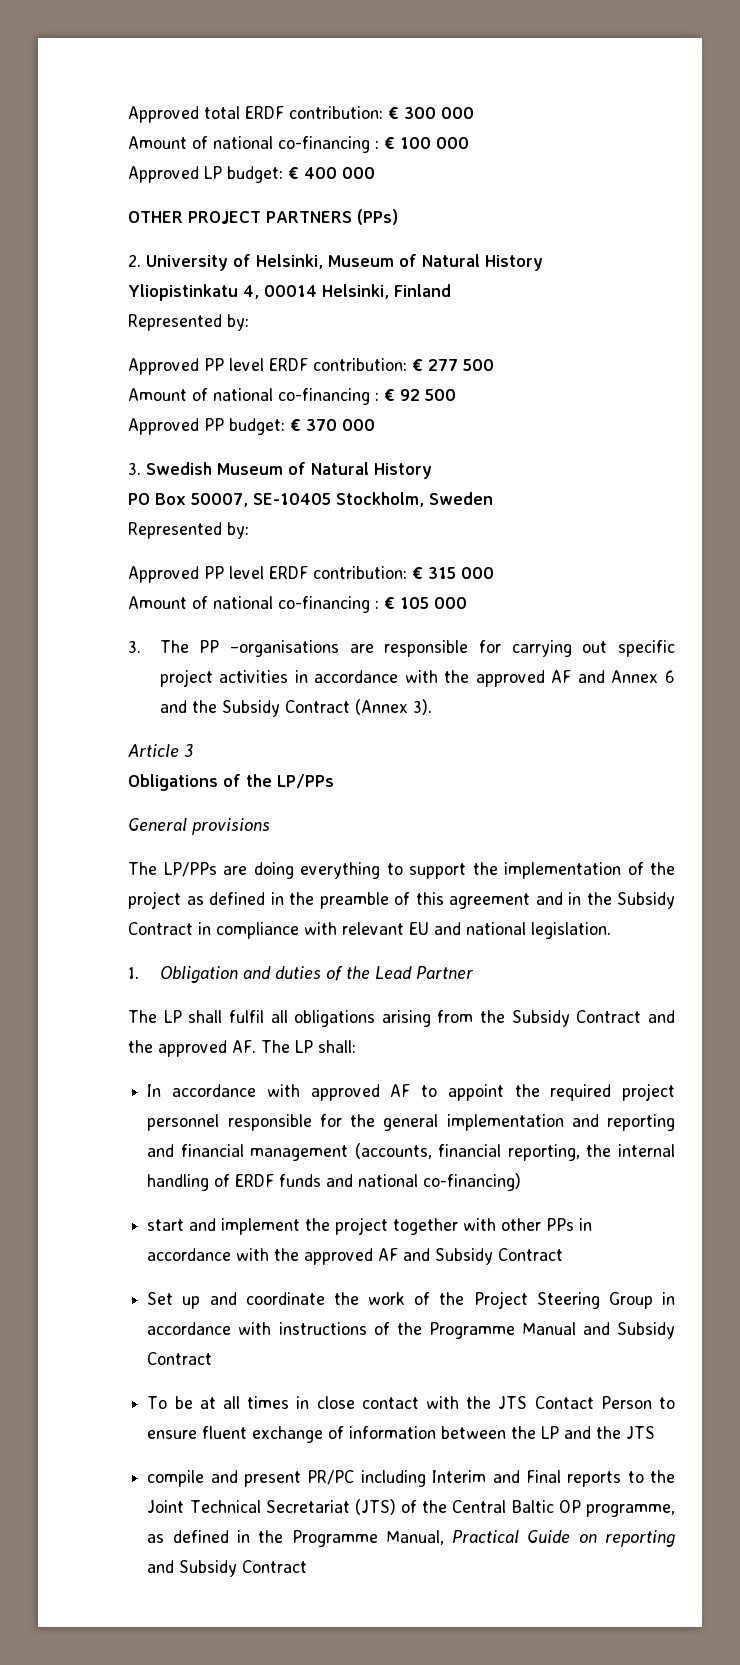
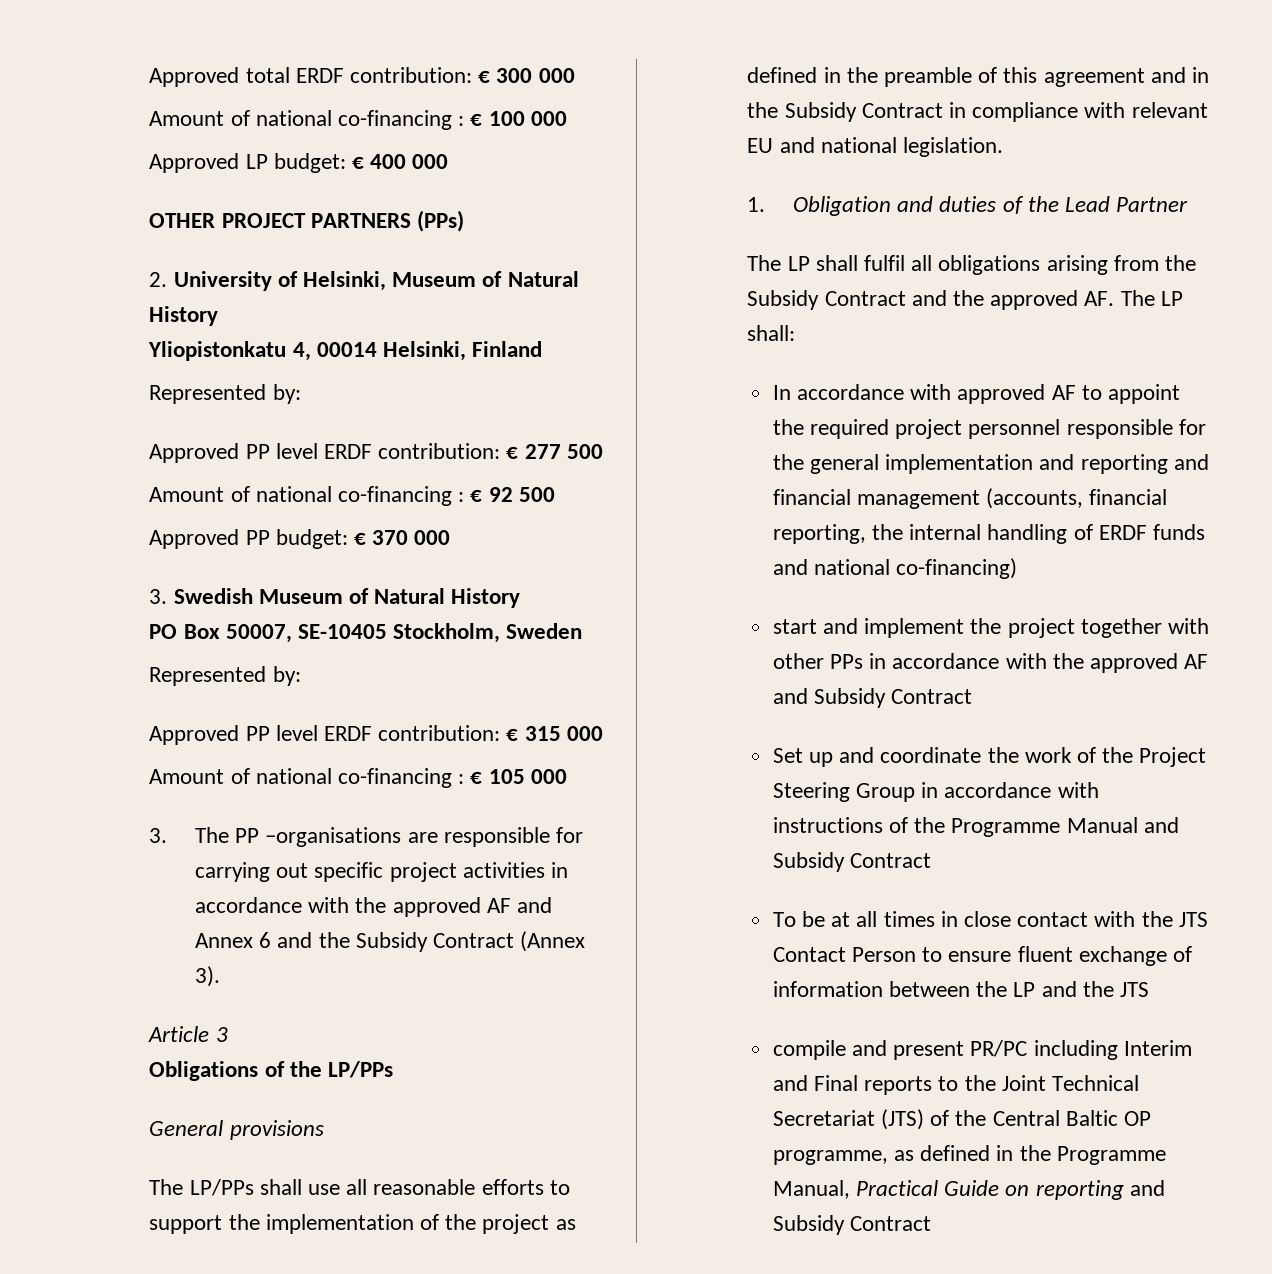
[128,284,239,301] Yliopistinkatu -> [148,341,287,361] Yliopistonkatu
[223,862,381,879] are doing everything -> [259,1179,544,1195] shall use all reasonable efforts

